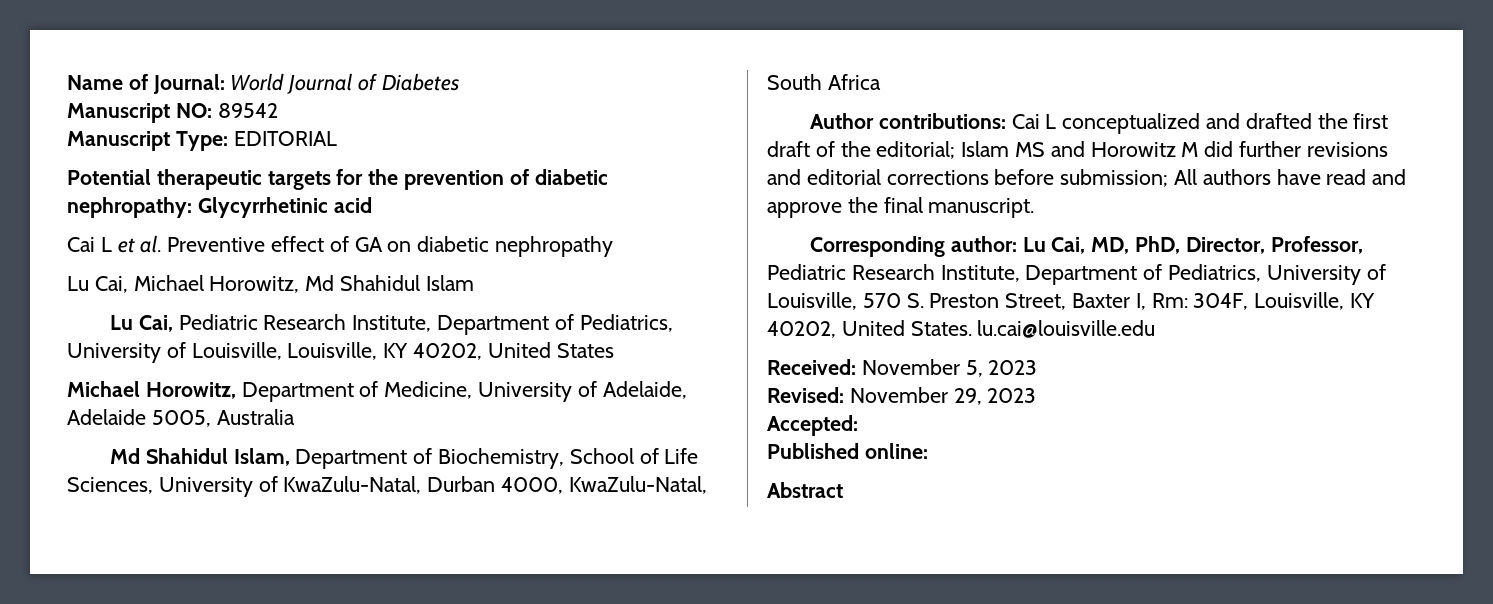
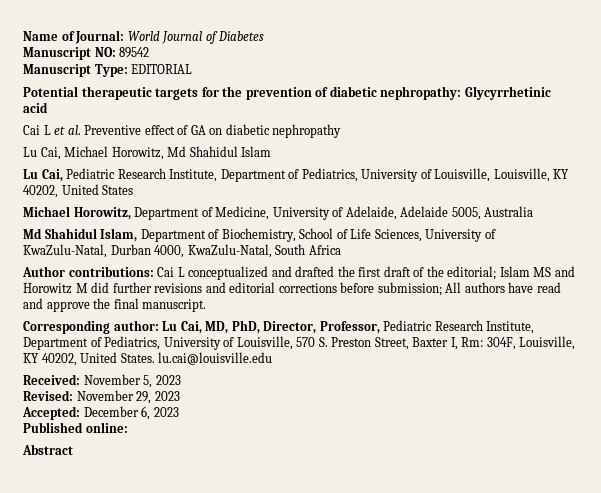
(858, 425) none -> [83,406,179,420] December 6, 2023

